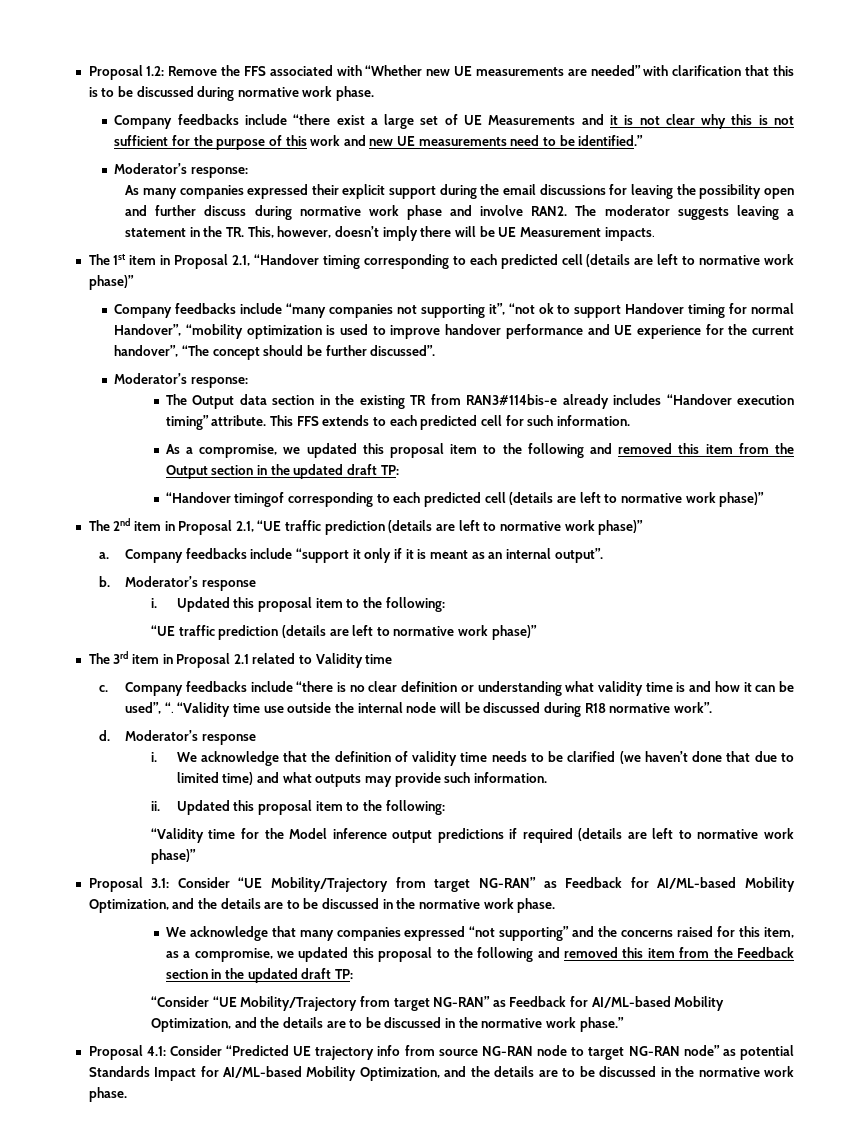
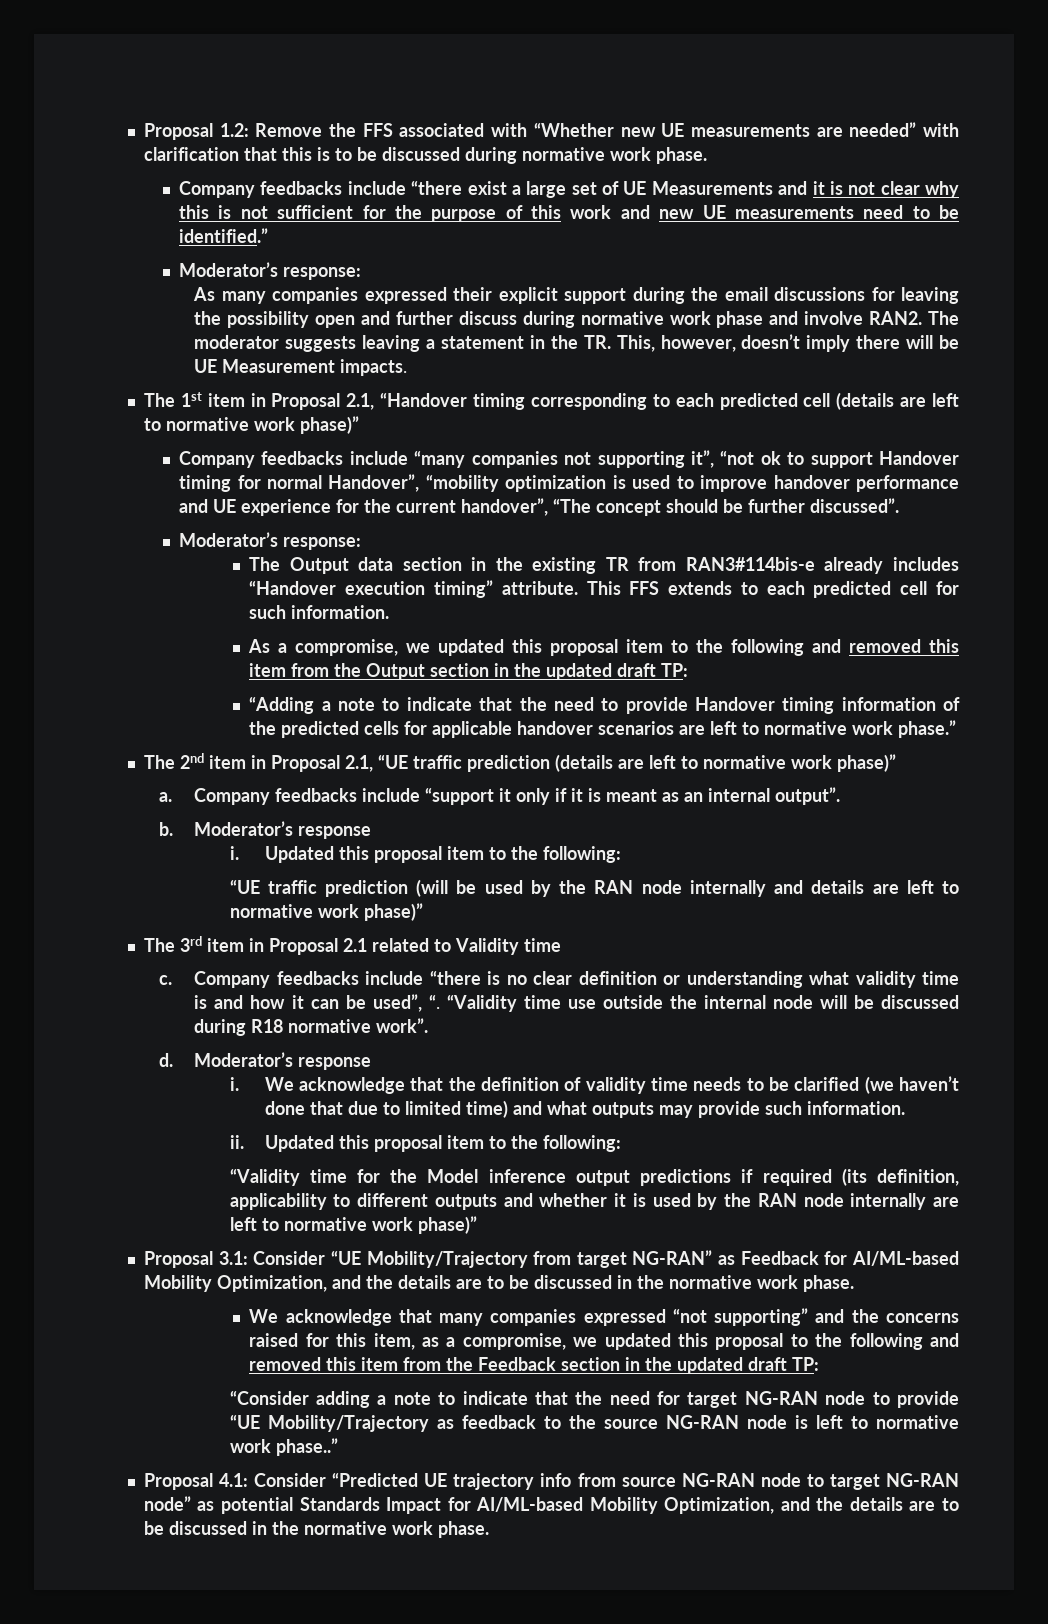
[165,492,765,507] “Handover timingof corresponding to each predicted cell (details are left to normative work phase)” -> [249,696,960,714] [249,720,957,738] “Adding a note to indicate that the need to provide Handover timing information of the predicted cells for applicable handover scenarios are left to normative work phase.”
[281,625,326,638] (details -> [416,879,865,897] (will be used by the RAN node internally and details
[578,828,623,841] (details -> [841,1168,960,1186] [229,1193,927,1210] (its definition, applicability to different outputs and whether it is used by the RAN node internally
[212,996,725,1011] [150,1017,624,1032] “UE Mobility/Trajectory from target NG-RAN” as Feedback for AI/ML-based Mobility Optimization, and the details are to be discussed in the normative work phase.” -> [315,1391,960,1408] [229,1414,959,1432] [229,1438,338,1456] adding a note to indicate that the need for target NG-RAN node to provide “UE Mobility/Trajectory as feedback to the source NG-RAN node is left to normative work phase..”

